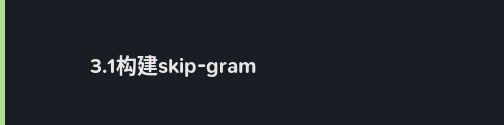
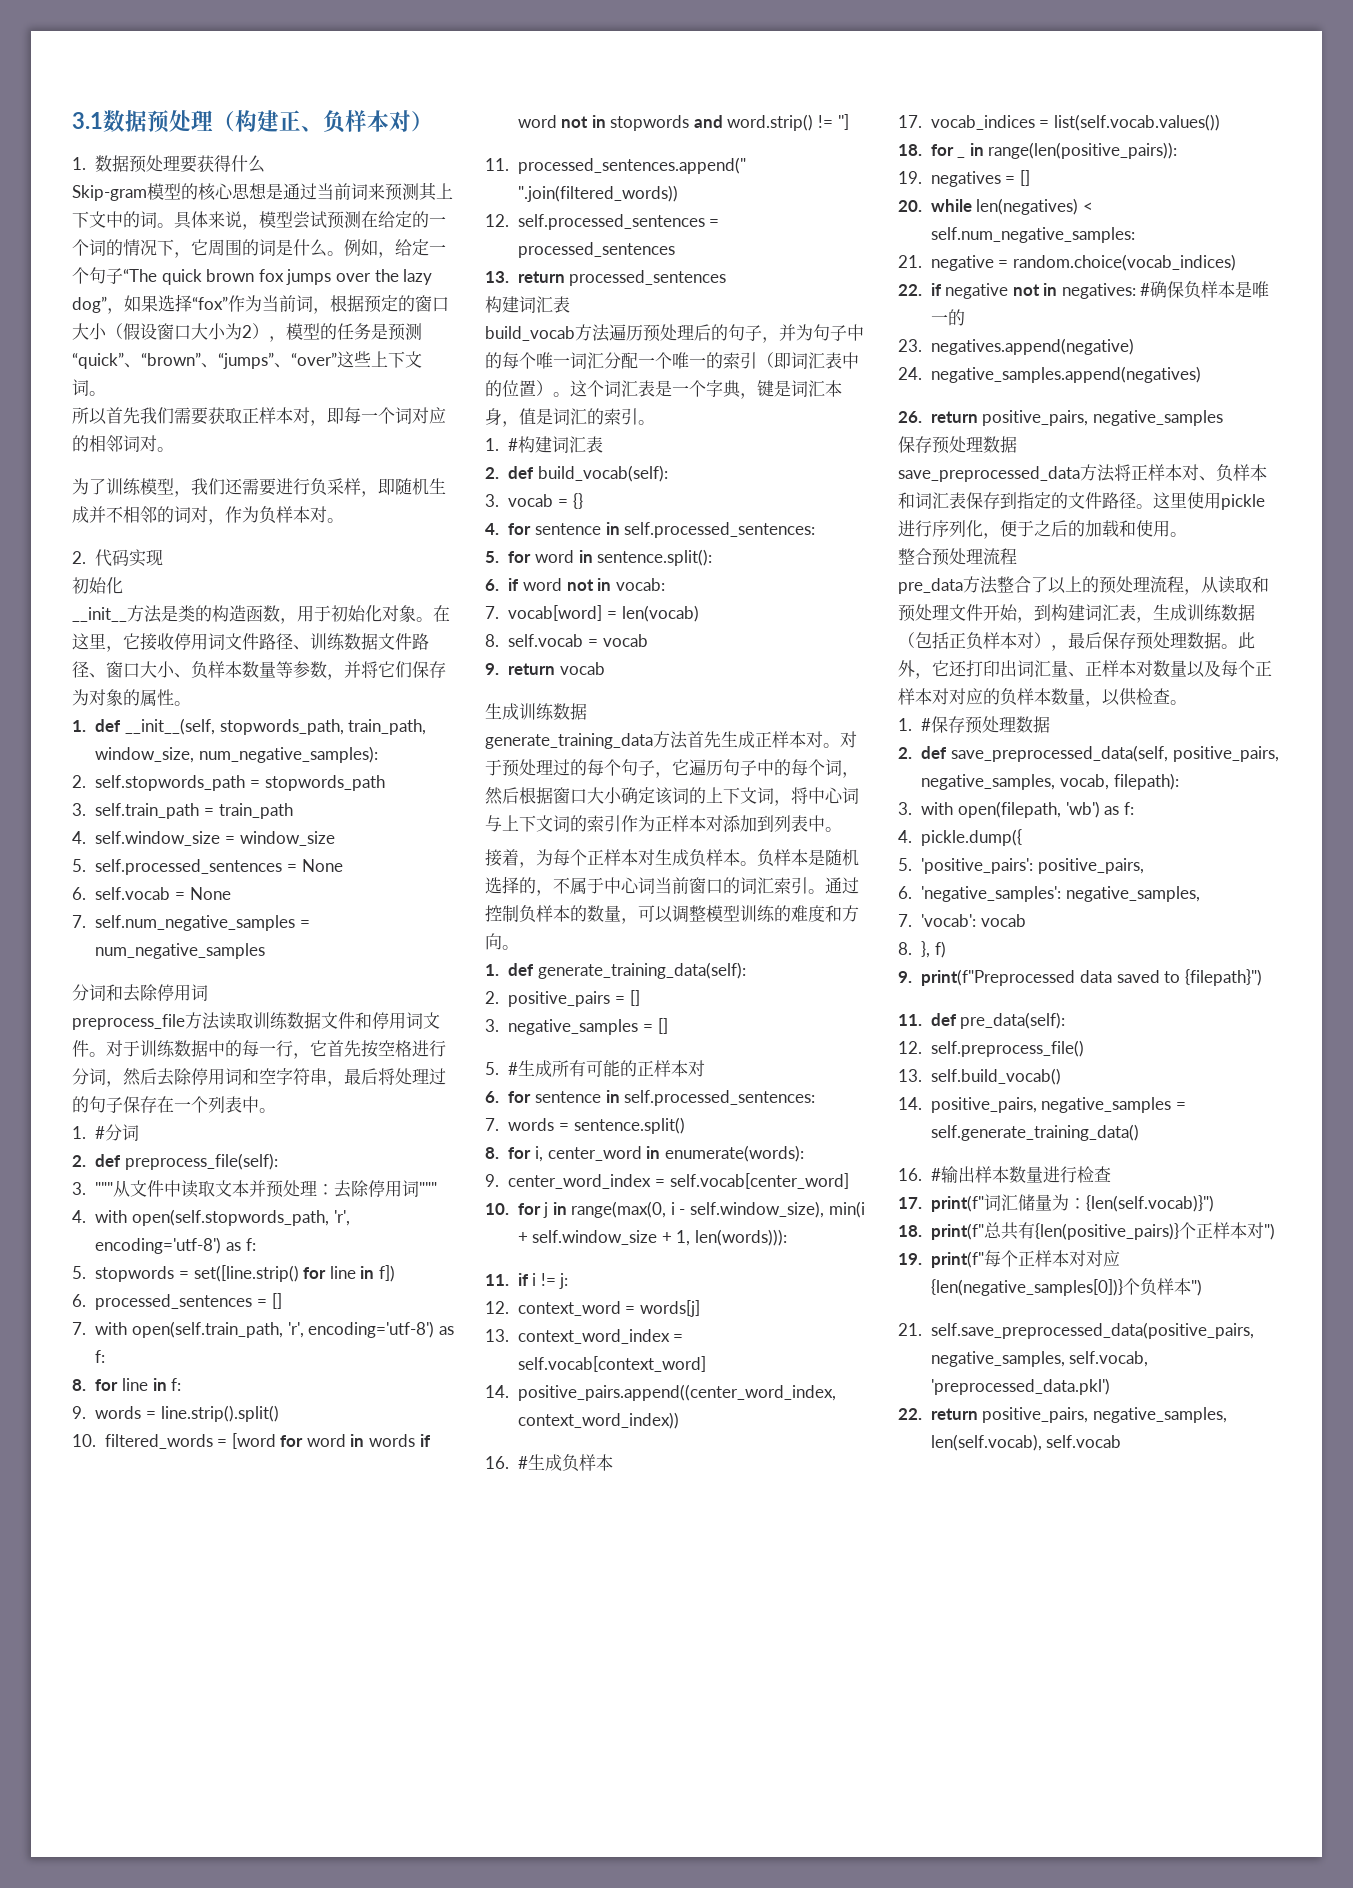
[116,55,257,77] 构建skip-gram -> [103,110,433,133] [72,155,266,173] [72,182,453,201] [72,211,446,230] [72,239,446,258] [72,267,433,285] [72,294,449,314] [72,323,422,342] [72,351,422,369] [72,379,106,396] [72,407,446,426] [72,435,174,452] [72,478,446,497] [72,506,344,525] [72,549,164,567] [72,577,123,594] [72,605,450,624] [72,633,429,652] [72,661,446,680] [72,689,191,706] [72,718,427,735] [95,746,378,763] [72,775,385,791] [72,803,293,819] [72,831,335,846] [72,859,343,875] [72,887,231,900] [72,915,310,931] [95,943,266,959] [72,984,208,1002] [72,1012,440,1030] [72,1040,446,1059] [72,1068,446,1087] [72,1096,276,1113] [72,1124,140,1141] [72,1153,278,1170] [72,1180,438,1198] [72,1209,350,1226] [95,1237,256,1254] [72,1265,395,1282] [72,1293,282,1310] [72,1321,454,1338] [95,1350,106,1363] [72,1378,182,1391] [72,1405,279,1422] [72,1433,431,1449] [517,114,849,131] [485,157,746,174] [517,185,678,202] [485,214,720,230] [517,242,675,258] [485,270,727,286] [485,296,570,313] [485,324,864,343] [485,352,859,369] [485,380,842,399] [485,408,655,427] [485,436,604,453] [485,465,668,482] [485,493,583,509] [485,522,816,538] [485,549,713,566] [485,578,665,591] [485,605,699,622] [485,634,648,647] [485,662,605,675] [485,703,587,720] [485,731,857,749] [485,759,859,778] [485,787,859,806] [485,815,842,832] [485,849,859,868] [485,876,859,896] [485,905,859,924] [485,933,519,950] [485,962,746,979] [485,990,640,1007] [485,1018,668,1035] [485,1060,706,1077] [485,1090,816,1106] [485,1117,685,1134] [485,1145,804,1162] [485,1173,849,1189] [485,1201,865,1218] [517,1229,787,1246] [485,1273,569,1289] [485,1300,700,1317] [485,1329,684,1344] [517,1356,706,1372] [485,1384,836,1401] [517,1412,679,1429] [485,1454,613,1472] [898,114,1220,131] [898,144,954,156] [957,156,966,158] [969,142,1178,159] [898,170,1030,187] [898,198,1093,215] [930,227,1135,243] [898,254,1236,271] [898,281,1270,299] [930,309,965,326] [898,338,1134,355] [898,366,1201,383] [898,410,1223,426] [898,436,1017,454] [898,464,1267,482] [898,492,1265,510] [898,520,1187,539] [898,548,1017,566] [898,576,1269,595] [898,604,1255,623] [898,632,1255,651] [898,660,1272,679] [898,688,1187,707] [898,716,1051,734] [898,745,1279,762] [921,773,1179,790] [898,801,1134,818] [898,829,1023,846] [898,858,1144,874] [898,886,1200,902] [898,914,1026,927] [898,941,946,958] [898,969,1262,986] [898,1012,1066,1029] [898,1040,1084,1057] [898,1068,1061,1085] [898,1097,1186,1113] [930,1124,1139,1141] [898,1166,1111,1183] [898,1194,1214,1212] [898,1222,1275,1240] [898,1250,1120,1268] [930,1278,1202,1296] [898,1322,1254,1339] [930,1351,1149,1367] [930,1378,1110,1395] [898,1407,1227,1423] [930,1434,1122,1451] 数据预处理（构建正、负样本对） // 1.数据预处理要获得什么 // Skip-gram模型的核心思想是通过当前词来预测其上下文中的词。具体来说，模型尝试预测在给定的一个词的情况下，它周围的词是什么。例如，给定一个句子“The quick brown fox jumps over the lazy dog”，如果选择“fox”作为当前词，根据预定的窗口大小（假设窗口大小为2），模型的任务是预测“quick”、“brown”、“jumps”、“over”这些上下文词。 // 所以首先我们需要获取正样本对，即每一个词对应的相邻词对。 // 为了训练模型，我们还需要进行负采样，即随机生成并不相邻的词对，作为负样本对。 // 2.代码实现 // 初始化 // __init__方法是类的构造函数，用于初始化对象。在这里，它接收停用词文件路径、训练数据文件路径、窗口大小、负样本数量等参数，并将它们保存为对象的属性。 // 1. def __init__(self, stopwords_path, train_path, window_size, num_negative_samples): // 2. self.stopwords_path = stopwords_path // 3. self.train_path = train_path // 4. self.window_size = window_size // 5. self.processed_sentences = None // 6. self.vocab = None // 7. self.num_negative_samples = num_negative_samples // 分词和去除停用词 // preprocess_file方法读取训练数据文件和停用词文件。对于训练数据中的每一行，它首先按空格进行分词，然后去除停用词和空字符串，最后将处理过的句子保存在一个列表中。 // 1. #分词 // 2. def preprocess_file(self): // 3. """从文件中读取文本并预处理：去除停用词""" // 4. with open(self.stopwords_path, 'r', encoding='utf-8') as f: // 5. stopwords = set([line.strip() for line in f]) // 6. processed_sentences = [] // 7. with open(self.train_path, 'r', encoding='utf-8') as f: // 8. for line in f: // 9. words = line.strip().split() // 10. filtered_words = [word for word in words if word not in stopwords and word.strip() != ''] // 11. processed_sentences.append(" ".join(filtered_words)) // 12. self.processed_sentences = processed_sentences // 13. return processed_sentences // 构建词汇表 // build_vocab方法遍历预处理后的句子，并为句子中的每个唯一词汇分配一个唯一的索引（即词汇表中的位置）。这个词汇表是一个字典，键是词汇本身，值是词汇的索引。 // 1. #构建词汇表 // 2. def build_vocab(self): // 3. vocab = {} // 4. for sentence in self.processed_sentences: // 5. for word in sentence.split(): // 6. if word not in vocab: // 7. vocab[word] = len(vocab) // 8. self.vocab = vocab // 9. return vocab // 生成训练数据 // generate_training_data方法首先生成正样本对。对于预处理过的每个句子，它遍历句子中的每个词，然后根据窗口大小确定该词的上下文词，将中心词与上下文词的索引作为正样本对添加到列表中。 // 接着，为每个正样本对生成负样本。负样本是随机选择的，不属于中心词当前窗口的词汇索引。通过控制负样本的数量，可以调整模型训练的难度和方向。 // 1. def generate_training_data(self): // 2. positive_pairs = [] // 3. negative_samples = [] // 5. #生成所有可能的正样本对 // 6. for sentence in self.processed_sentences: // 7. words = sentence.split() // 8. for i, center_word in enumerate(words): // 9. center_word_index = self.vocab[center_word] // 10. for j in range(max(0, i - self.window_size), min(i + self.window_size + 1, len(words))): // 11. if i != j: // 12. context_word = words[j] // 13. context_word_index = self.vocab[context_word] // 14. positive_pairs.append((center_word_index, context_word_index)) // 16. #生成负样本 // 17. vocab_indices = list(self.vocab.values()) // 18. for _ in range(len(positive_pairs)): // 19. negatives = [] // 20. while len(negatives) < self.num_negative_samples: // 21. negative = random.choice(vocab_indices) // 22. if negative not in negatives: #确保负样本是唯一的 // 23. negatives.append(negative) // 24. negative_samples.append(negatives) // 26. return positive_pairs, negative_samples // 保存预处理数据 // save_preprocessed_data方法将正样本对、负样本和词汇表保存到指定的文件路径。这里使用pickle进行序列化，便于之后的加载和使用。 // 整合预处理流程 // pre_data方法整合了以上的预处理流程，从读取和预处理文件开始，到构建词汇表，生成训练数据（包括正负样本对），最后保存预处理数据。此外，它还打印出词汇量、正样本对数量以及每个正样本对对应的负样本数量，以供检查。 // 1. #保存预处理数据 // 2. def save_preprocessed_data(self, positive_pairs, negative_samples, vocab, filepath): // 3. with open(filepath, 'wb') as f: // 4. pickle.dump({ // 5. 'positive_pairs': positive_pairs, // 6. 'negative_samples': negative_samples, // 7. 'vocab': vocab // 8. }, f) // 9. print(f"Preprocessed data saved to {filepath}") // 11. def pre_data(self): // 12. self.preprocess_file() // 13. self.build_vocab() // 14. positive_pairs, negative_samples = self.generate_training_data() // 16. #输出样本数量进行检查 // 17. print(f"词汇储量为：{len(self.vocab)}") // 18. print(f"总共有{len(positive_pairs)}个正样本对") // 19. print(f"每个正样本对对应{len(negative_samples[0])}个负样本") // 21. self.save_preprocessed_data(positive_pairs, negative_samples, self.vocab, 'preprocessed_data.pkl') // 22. return positive_pairs, negative_samples, len(self.vocab), self.vocab

